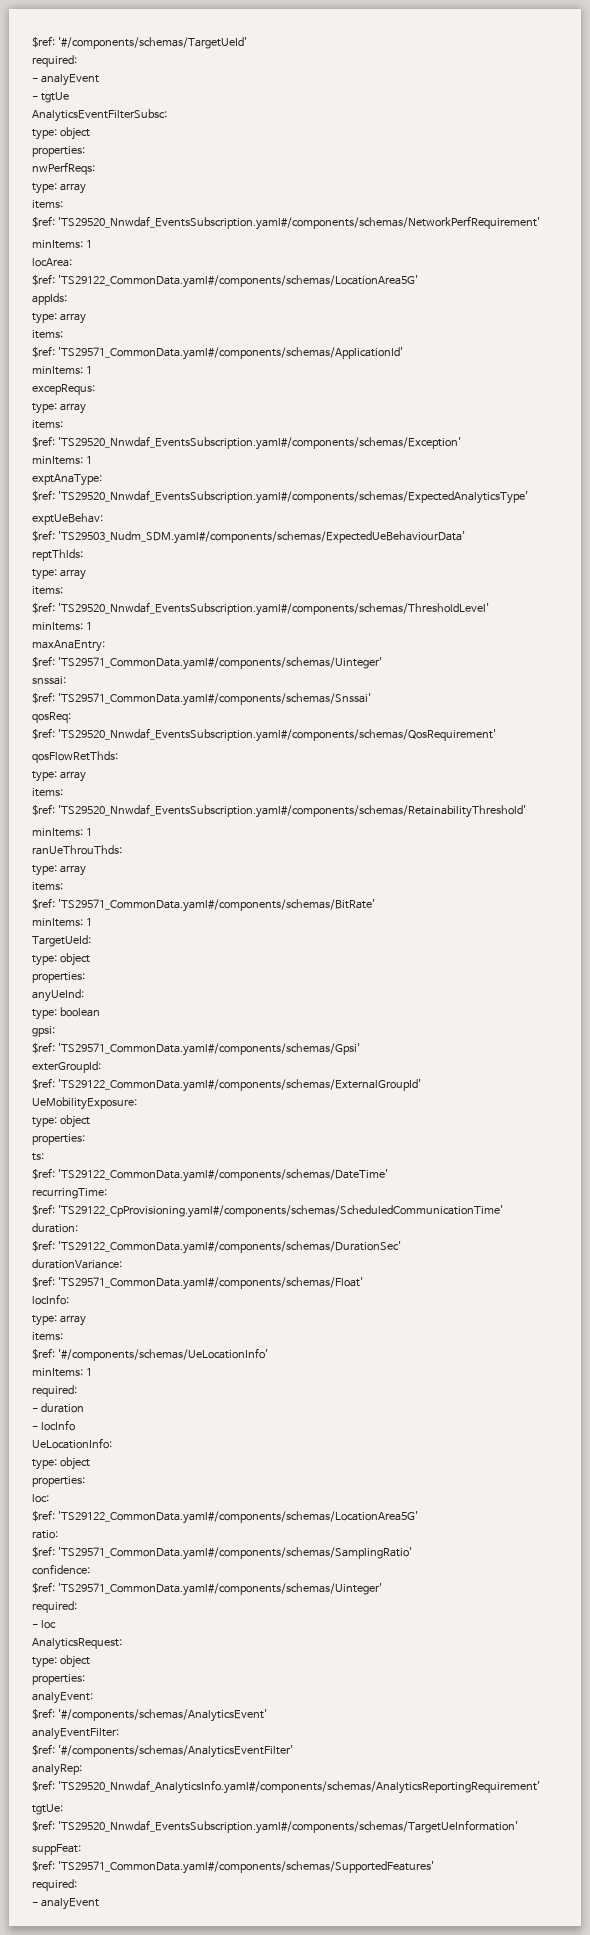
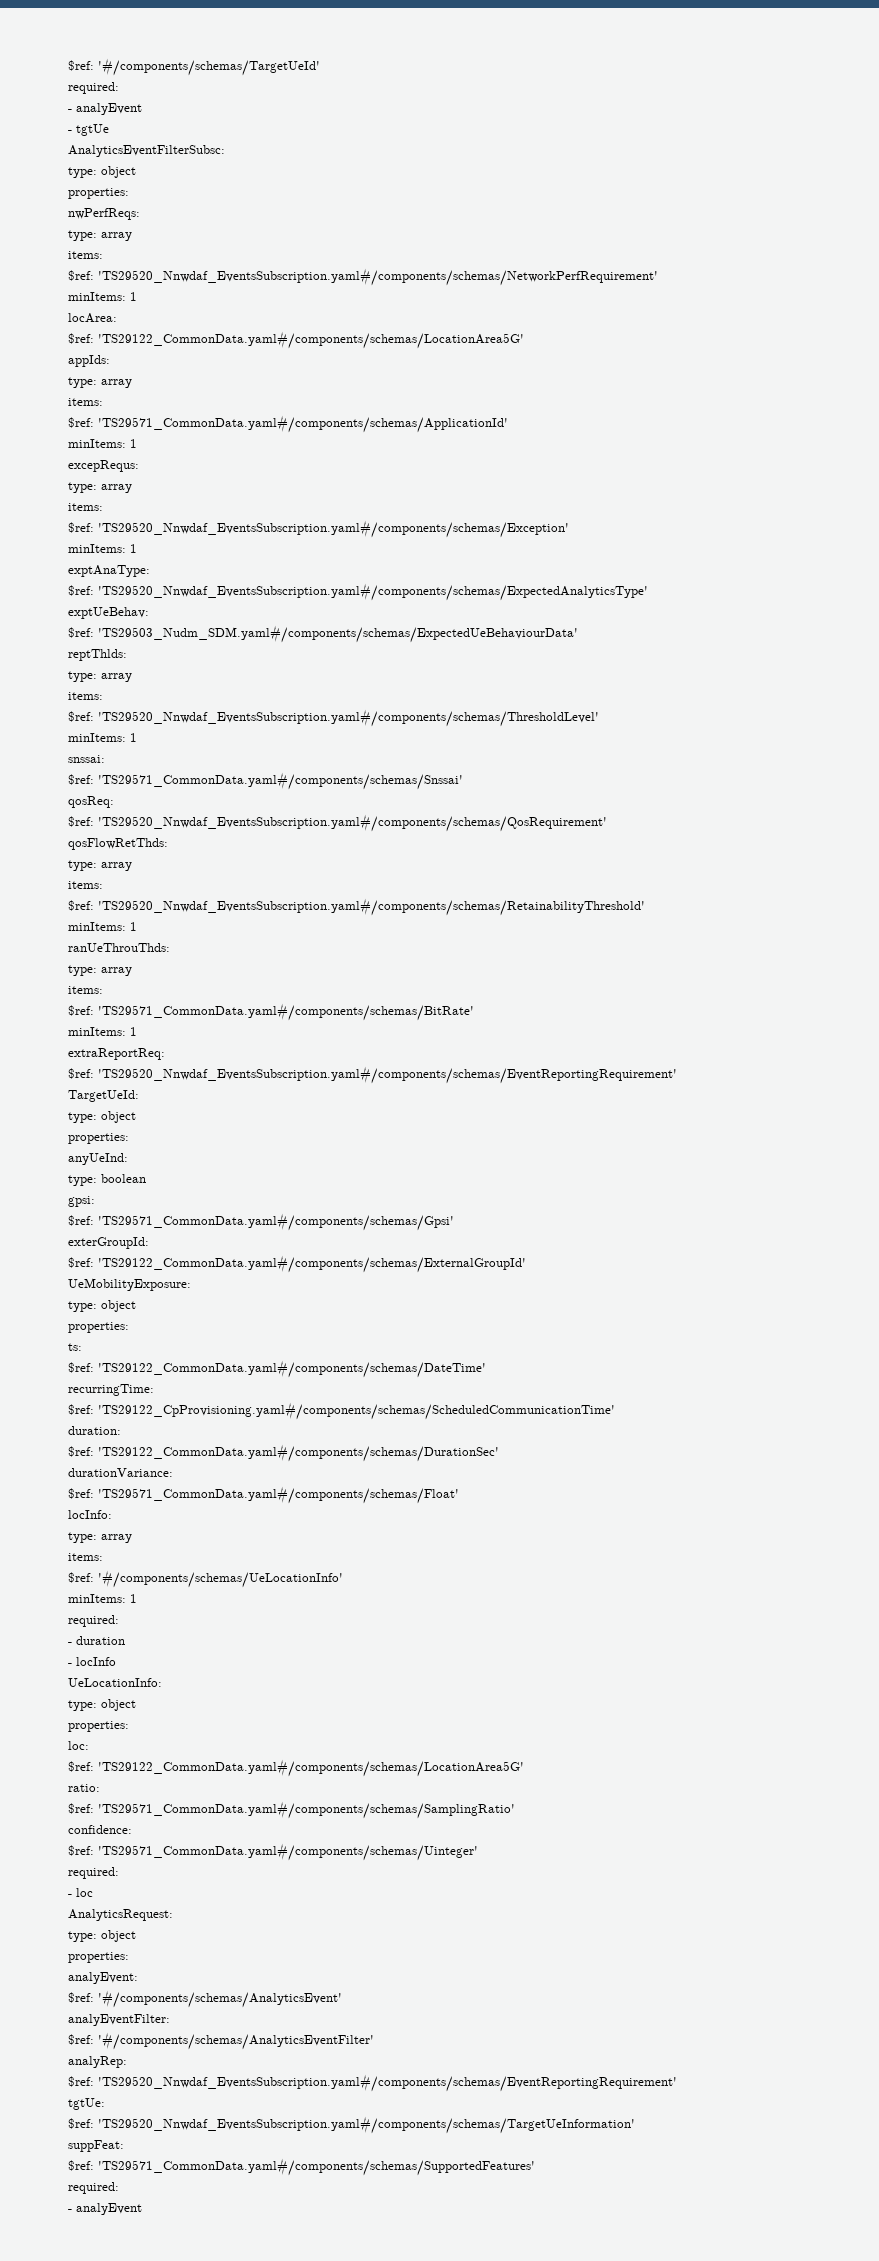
[32,640,105,652] [32,656,382,670] // maxAnaEntry: // $ref: 'TS29571_CommonData.yaml#/components/schemas/Uinteger' -> (137, 737) none
(92, 922) none -> [68,1048,165,1060] [68,1066,677,1084] // extraReportReq: // $ref: 'TS29520_Nnwdaf_EventsSubscription.yaml#/components/schemas/EventReportingRequirement'
[57,1780,540,1794] 'TS29520_Nnwdaf_AnalyticsInfo.yaml#/components/schemas/AnalyticsReportingRequirement' -> [98,2074,677,2092] 'TS29520_Nnwdaf_EventsSubscription.yaml#/components/schemas/EventReportingRequirement'

